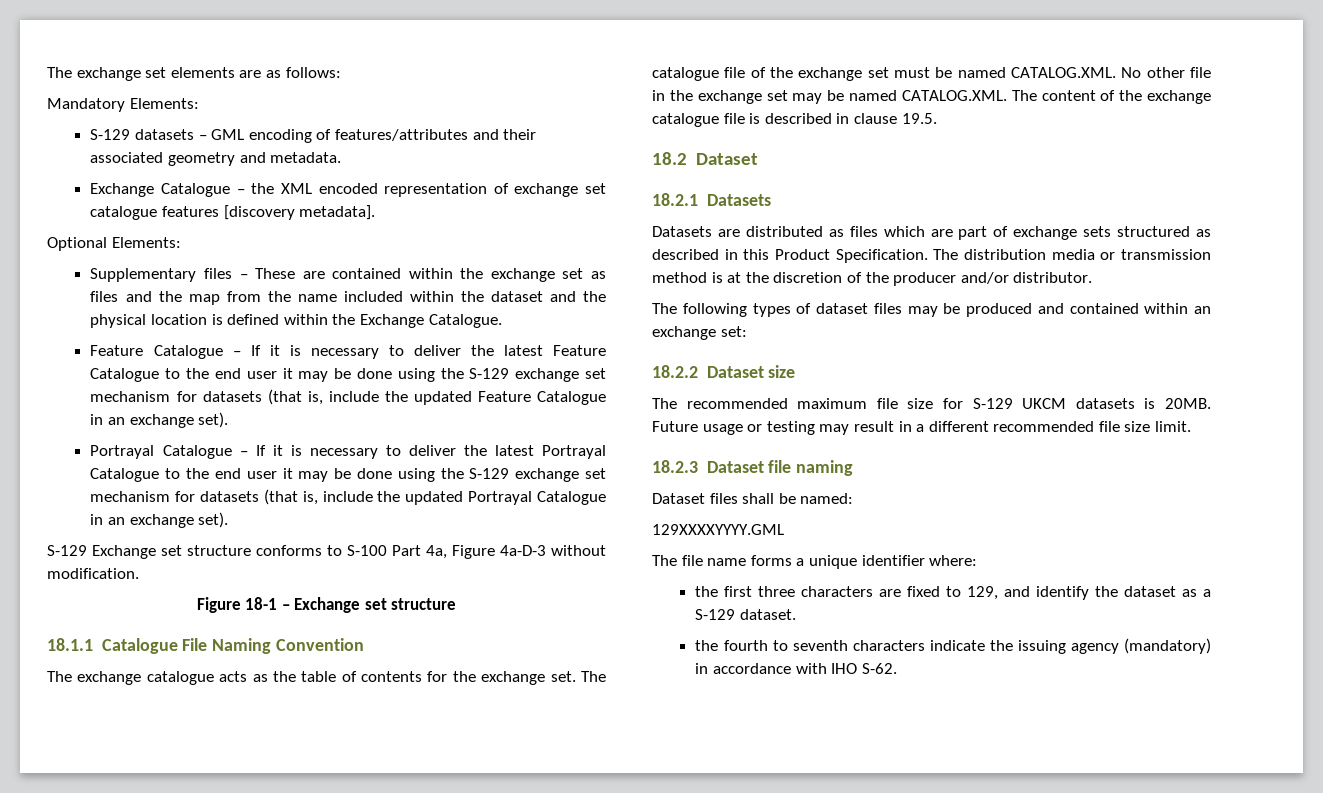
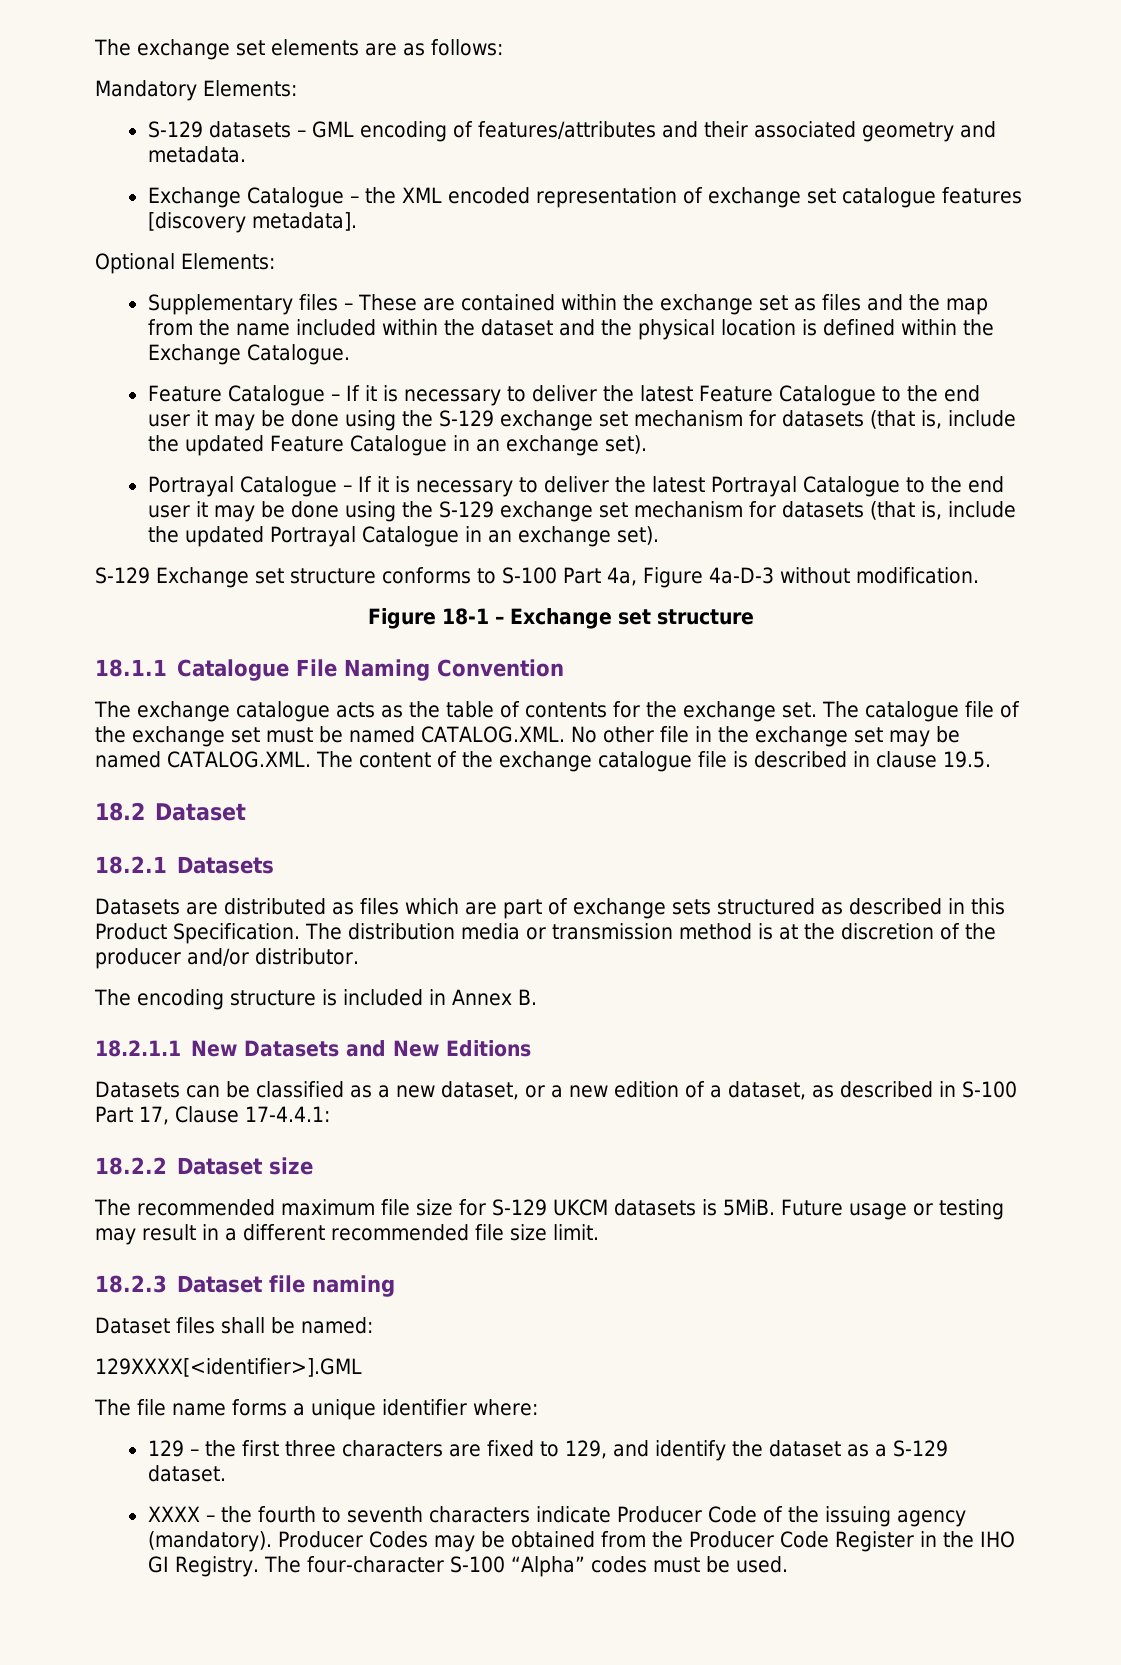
[682,303,1211,317] [652,326,747,340] following types of dataset files may be produced and contained within an exchange set: -> [137,989,537,1010] [95,1040,532,1057] [95,1081,1017,1100] [95,1106,330,1125] encoding structure is included in Annex B. // 18.2.1.1 New Datasets and New Editions // Datasets can be classified as a new dataset, or a new edition of a dataset, as described in S-100 Part 17, Clause 17-4.4.1:
[1165,398,1211,409] 20MB. -> [722,1199,775,1216] 5MiB.
[652,524,784,535] 129XXXXYYYY.GML -> [95,1358,362,1377] 129XXXX[<identifier>].GML
(978, 560) none -> [147,1440,199,1457] 129 –
(797, 614) none -> [147,1506,215,1522] XXXX –
[989,638,1212,654] [695,663,897,674] the issuing agency (mandatory) in accordance with IHO S-62. -> [616,1506,966,1527] [147,1531,1015,1552] [147,1556,788,1577] Producer Code of the issuing agency (mandatory). Producer Codes may be obtained from the Producer Code Register in the IHO GI Registry. The four-character S-100 “Alpha” codes must be used.

